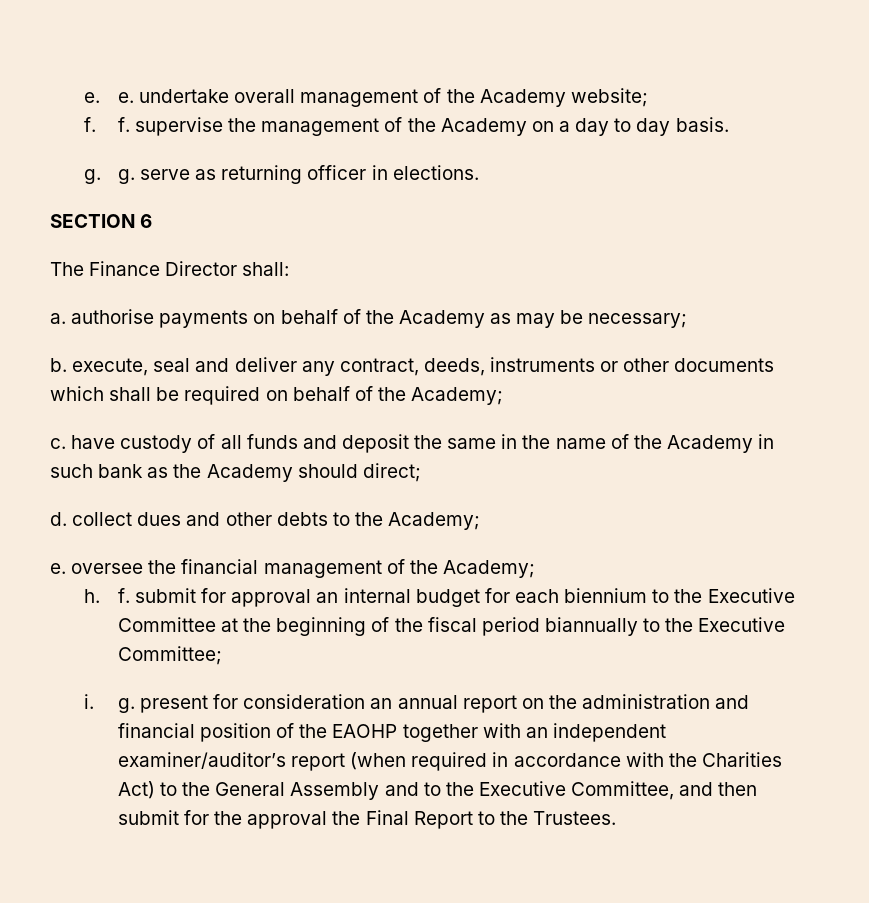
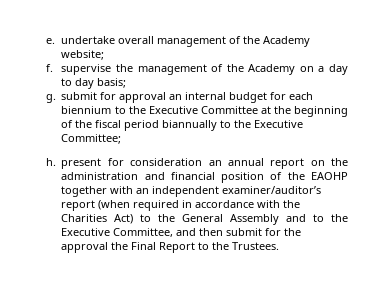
[83,92,134,103] e. e. -> [45,38,55,44] e.
[117,117,130,132] f. -> (53, 68) none
[675,117,729,132] [83,165,479,184] [50,214,153,228] [50,261,290,276] [50,309,688,328] [50,357,775,376] [50,386,504,405] [50,434,775,453] [50,463,421,482] [50,512,481,530] [50,559,535,578] [83,588,130,603] basis. // g. g. serve as returning officer in elections. // SECTION 6 // The Finance Director shall: // a. authorise payments on behalf of the Academy as may be necessary; // b. execute, seal and deliver any contract, deeds, instruments or other documents which shall be required on behalf of the Academy; // c. have custody of all funds and deposit the same in the name of the Academy in such bank as the Academy should direct; // d. collect dues and other debts to the Academy; // e. oversee the financial management of the Academy; // h. f. -> [97,78,127,88] [45,94,56,103] basis; // g.
[83,694,135,713] i. g. -> [45,158,56,166] h.

